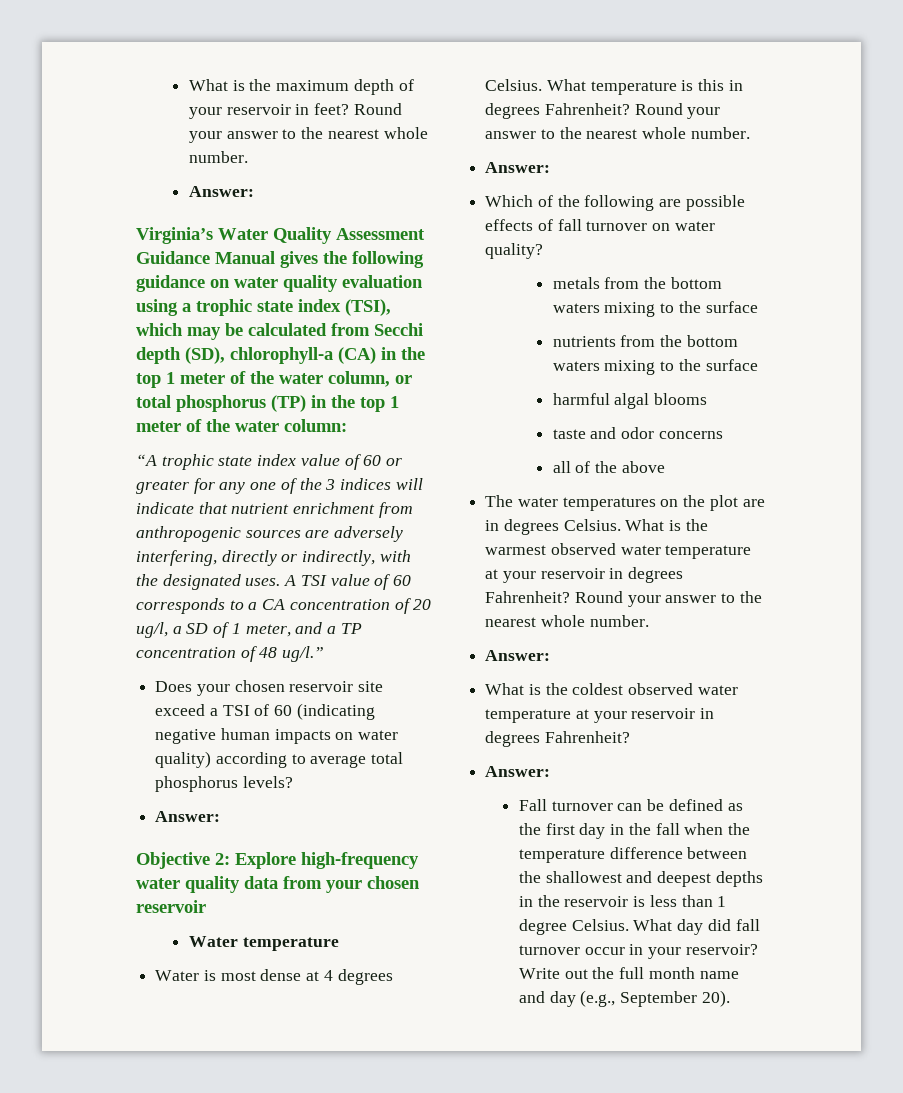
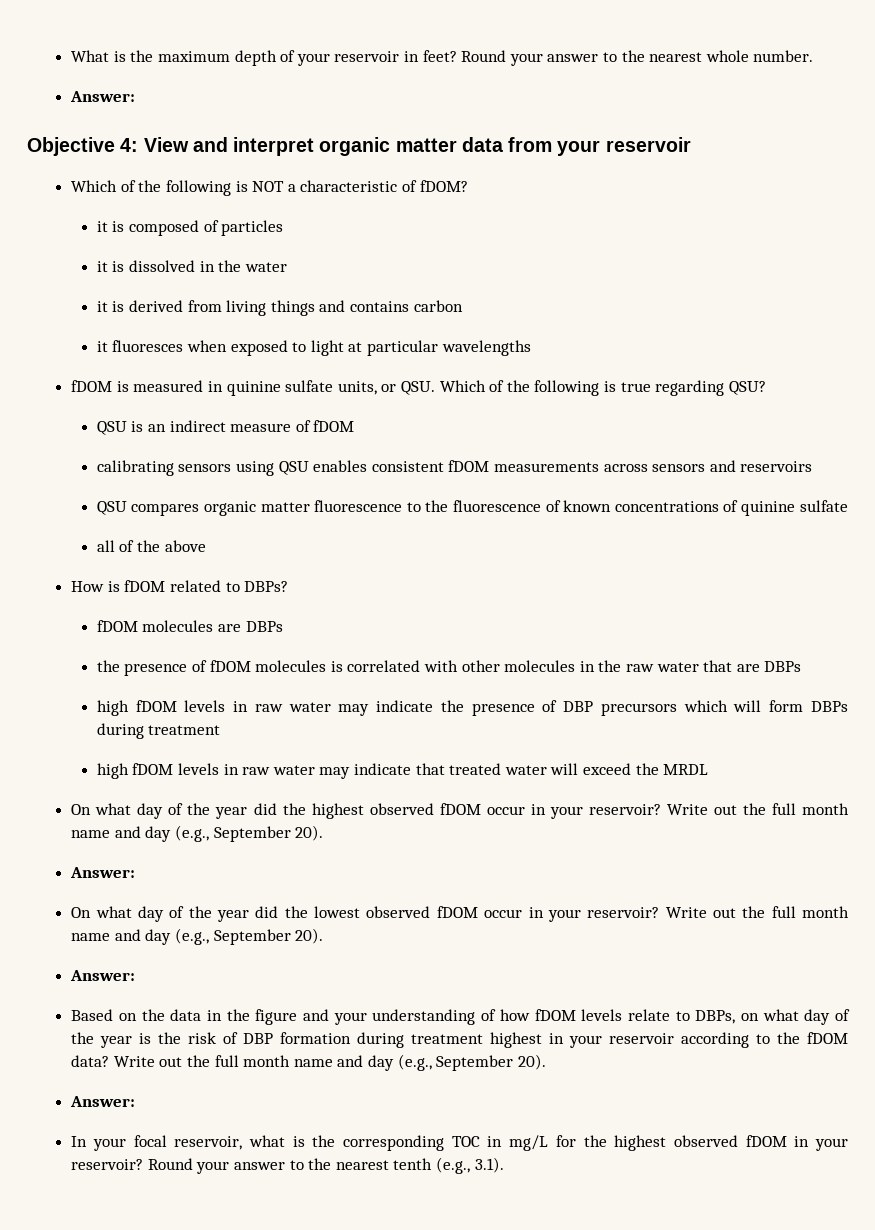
[136,227,425,244] [136,251,424,268] [136,275,423,292] [136,299,391,316] [136,323,423,340] [136,347,425,364] [136,371,412,388] [136,395,399,412] [136,419,347,432] [136,454,403,470] [136,478,423,494] [136,502,413,518] [136,526,404,542] [136,550,411,566] [136,574,412,590] [136,598,432,614] [136,622,362,638] [136,646,325,662] [155,680,384,696] [155,703,375,720] [155,728,399,744] [155,751,404,768] [155,776,293,792] [155,811,221,822] [136,852,419,869] [136,876,240,893] Virginia’s Water Quality Assessment Guidance Manual gives the following guidance on water quality evaluation using a trophic state index (TSI), which may be calculated from Secchi depth (SD), chlorophyll-a (CA) in the top 1 meter of the water column, or total phosphorus (TP) in the top 1 meter of the water column: // “A trophic state index value of 60 or greater for any one of the 3 indices will indicate that nutrient enrichment from anthropogenic sources are adversely interfering, directly or indirectly, with the designated uses. A TSI value of 60 corresponds to a CA concentration of 20 ug/l, a SD of 1 meter, and a TP concentration of 48 ug/l.” // Does your chosen reservoir site exceed a TSI of 60 (indicating negative human impacts on water quality) according to average total phosphorus levels? // Answer: // Objective 2: Explore high-frequency water quality -> [27,137,457,156] Objective 4: View and interpret organic matter
[367,876,420,889] chosen -> (601, 148) none
[188,936,339,951] [155,969,393,985] [485,79,743,95] [485,103,721,119] [485,127,750,139] [485,162,551,173] [485,195,745,211] [485,219,715,231] [485,243,544,259] [552,277,722,289] [552,301,758,317] [552,335,738,347] [552,359,758,375] [552,393,708,409] [552,427,723,439] [552,461,665,473] [485,495,765,511] [485,519,708,535] [485,543,752,559] [485,567,684,583] [485,591,762,607] [485,615,649,627] [485,650,551,661] [485,683,738,695] [485,708,715,723] [485,731,630,747] [485,766,551,777] [518,799,743,811] [518,823,751,839] [518,847,748,863] [518,871,763,887] [518,895,727,907] [518,919,760,935] [518,945,580,955] Water temperature // Water is most dense at 4 degrees Celsius. What temperature is this in degrees Fahrenheit? Round your answer to the nearest whole number. // Answer: // Which of the following are possible effects of fall turnover on water quality? // metals from the bottom waters mixing to the surface // nutrients from the bottom waters mixing to the surface // harmful algal blooms // taste and odor concerns // all of the above // The water temperatures on the plot are in degrees Celsius. What is the warmest observed water temperature at your reservoir in degrees Fahrenheit? Round your answer to the nearest whole number. // Answer: // What is the coldest observed water temperature at your reservoir in degrees Fahrenheit? // Answer: // Fall turnover can be defined as the first day in the fall when the temperature difference between the shallowest and deepest depths in the reservoir is less than 1 degree Celsius. What day did fall turnover -> [71,180,468,196] [96,220,284,236] [96,260,287,272] [96,300,463,316] [96,340,531,356] [71,380,766,396] [96,420,355,435] [96,460,813,476] [96,500,848,516] [96,540,206,552] [71,580,289,592] [96,620,283,632] [96,660,802,676] [96,700,849,716] [96,723,221,739] [96,763,709,779] [71,803,481,819] Which of the following is NOT a characteristic of fDOM? // it is composed of particles // it is dissolved in the water // it is derived from living things and contains carbon // it fluoresces when exposed to light at particular wavelengths // fDOM is measured in quinine sulfate units, or QSU. Which of the following is true regarding QSU? // QSU is an indirect measure of fDOM // calibrating sensors using QSU enables consistent fDOM measurements across sensors and reservoirs // QSU compares organic matter fluorescence to the fluorescence of known concentrations of quinine sulfate // all of the above // How is fDOM related to DBPs? // fDOM molecules are DBPs // the presence of fDOM molecules is correlated with other molecules in the raw water that are DBPs // high fDOM levels in raw water may indicate the presence of DBP precursors which will form DBPs during treatment // high fDOM levels in raw water may indicate that treated water will exceed the MRDL // On what day of the year did the highest observed fDOM
(730, 998) none -> [70,867,136,878] [71,906,850,922] [71,928,324,945] [70,970,136,981] [71,1009,851,1025] [71,1032,848,1048] [71,1054,546,1071] [70,1096,136,1107] [71,1135,848,1151] [71,1157,504,1174] // Answer: // On what day of the year did the lowest observed fDOM occur in your reservoir? Write out the full month name and day (e.g., September 20). // Answer: // Based on the data in the figure and your understanding of how fDOM levels relate to DBPs, on what day of the year is the risk of DBP formation during treatment highest in your reservoir according to the fDOM data? Write out the full month name and day (e.g., September 20). // Answer: // In your focal reservoir, what is the corresponding TOC in mg/L for the highest observed fDOM in your reservoir? Round your answer to the nearest tenth (e.g., 3.1).

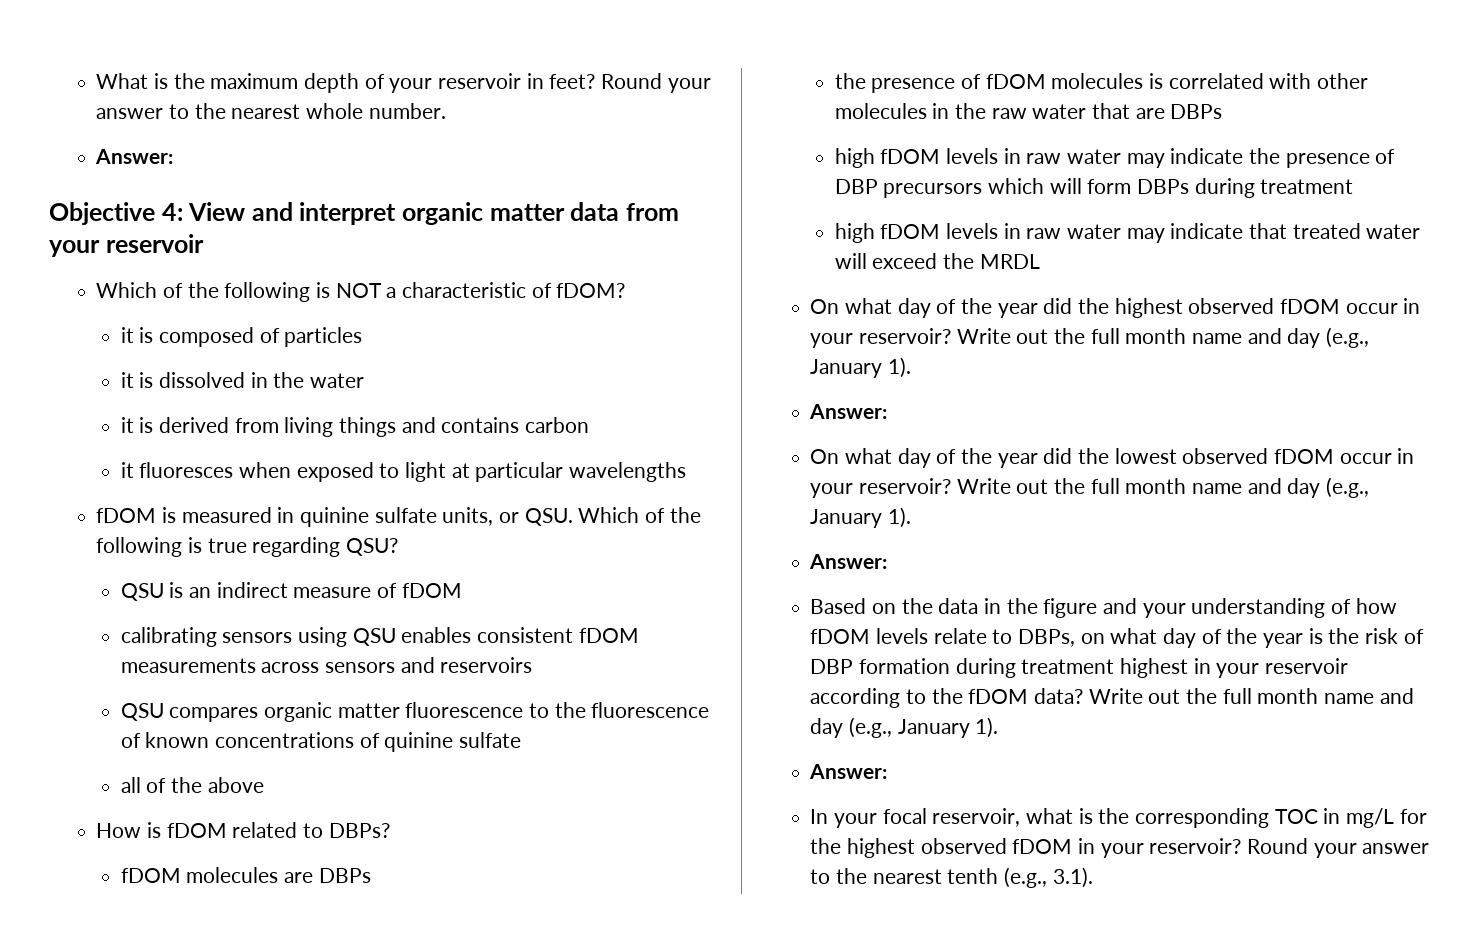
[213,825,324,842] September 20). -> [810,357,912,378] January 1).
[213,928,324,945] September 20). -> [810,507,912,528] January 1).
[436,1054,546,1071] September 20). -> [897,717,999,738] January 1).

